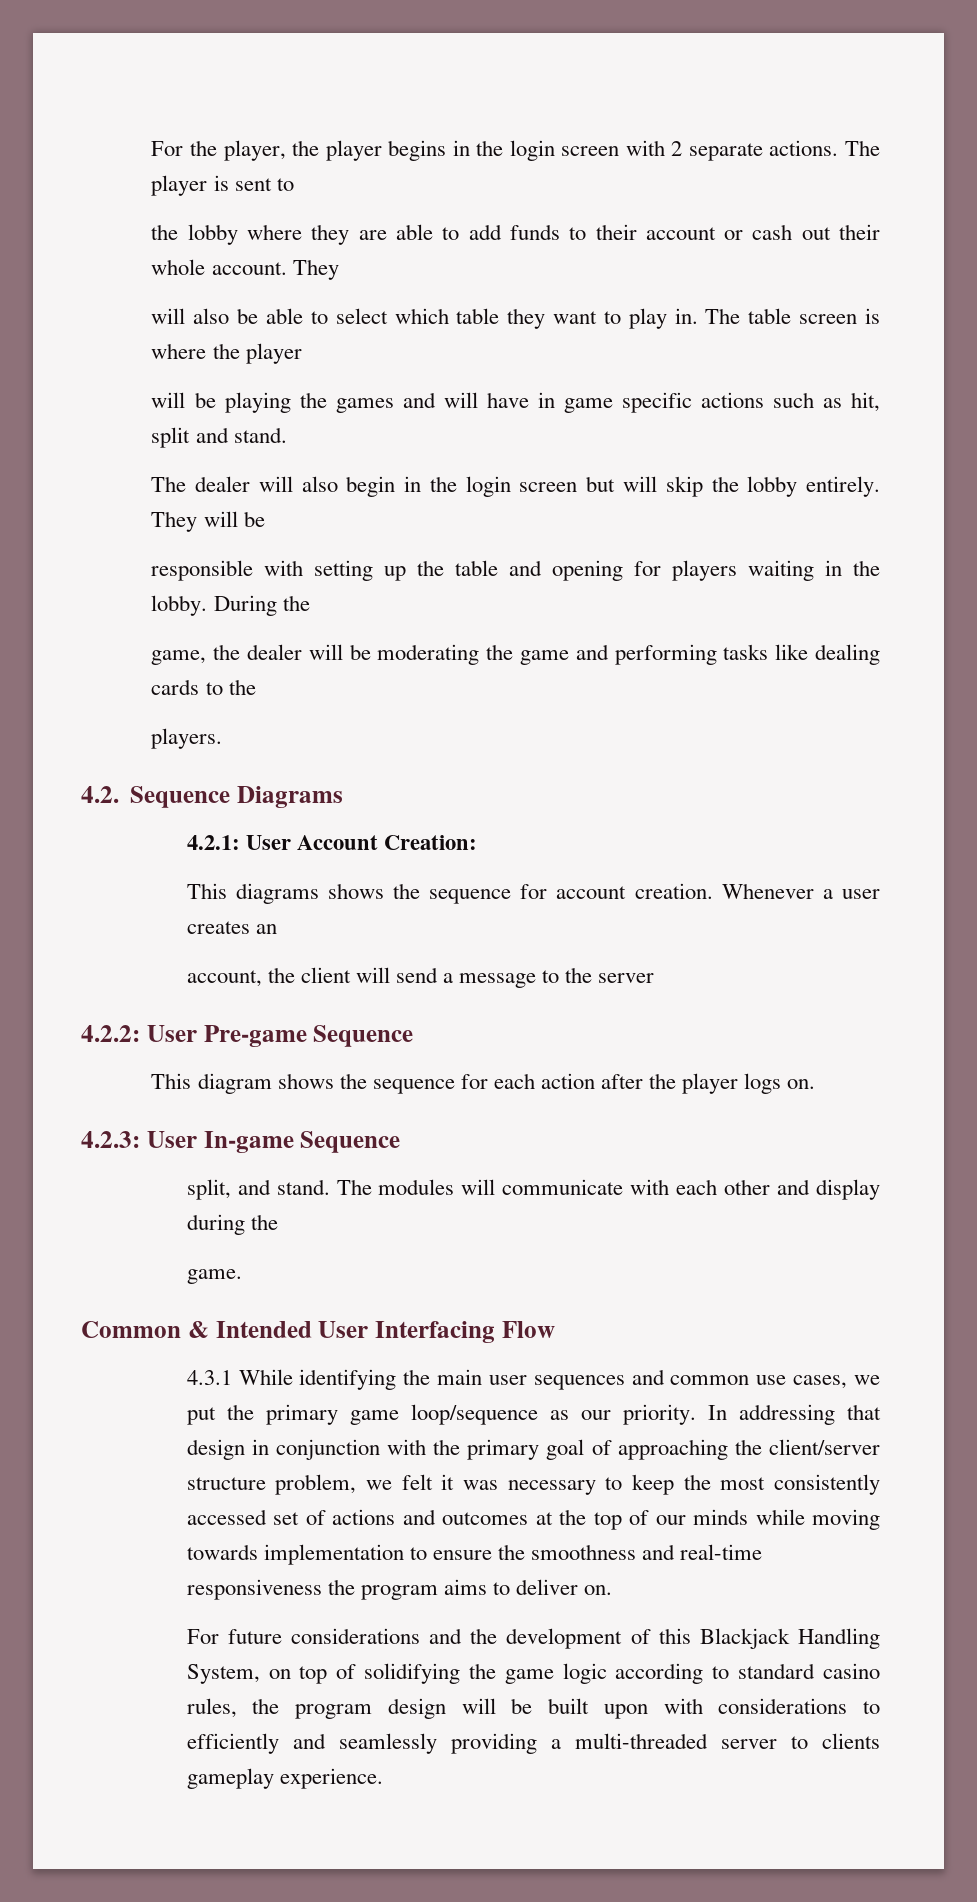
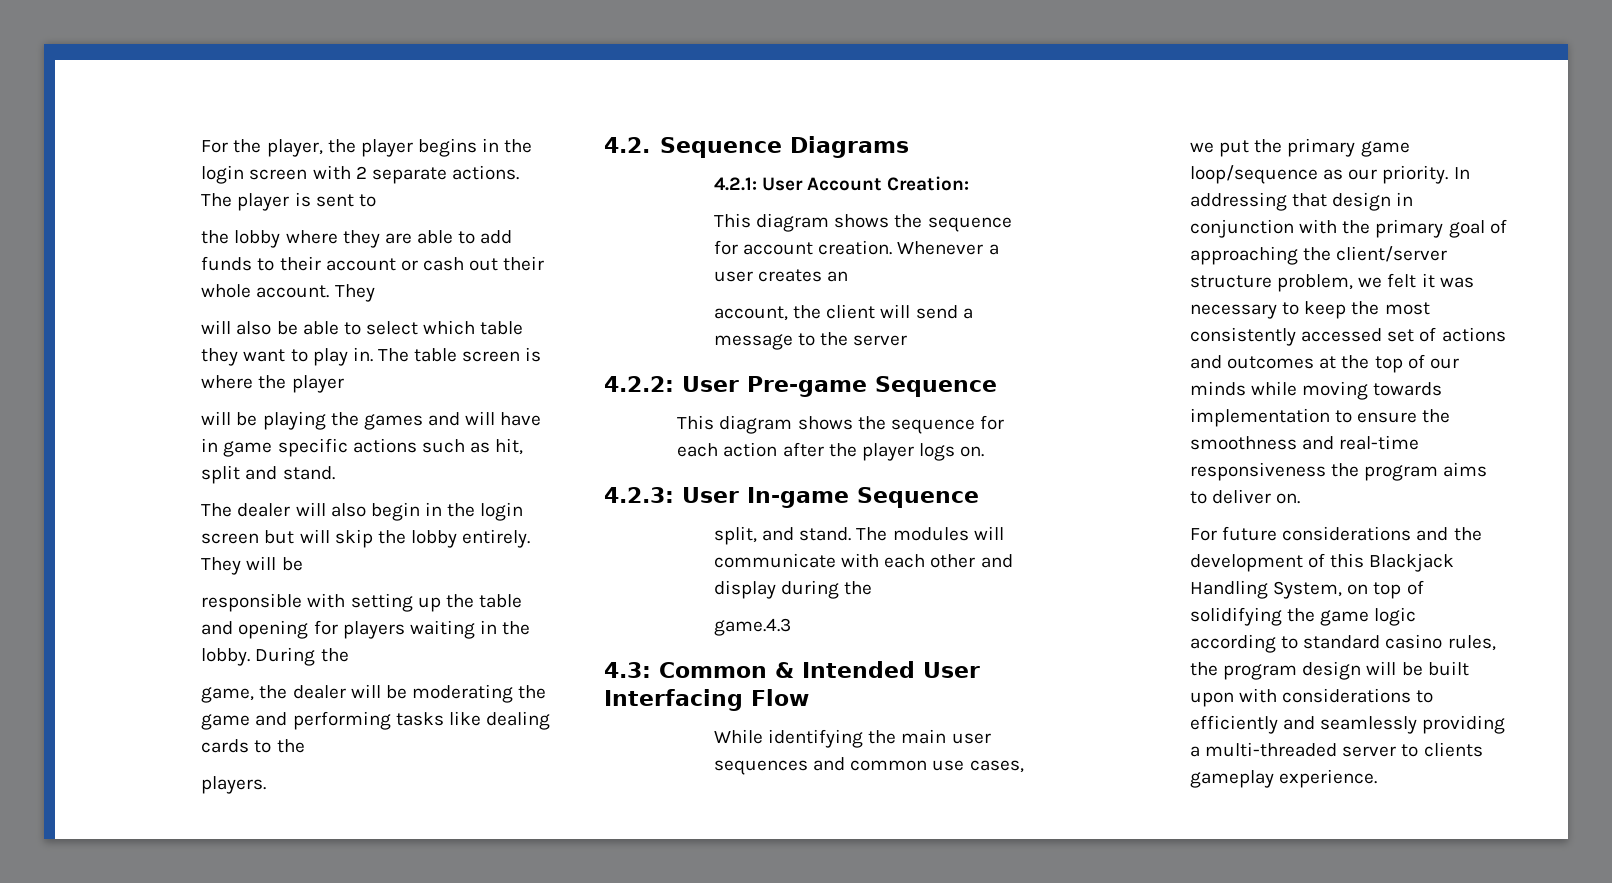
[235,883,319,904] diagrams -> [756,213,830,232] diagram
[186,1269,242,1284] game. // -> [714,618,792,636] [604,662,651,678] game.4.3 // 4.3:
[186,1370,232,1385] 4.3.1 -> (809, 697) none

